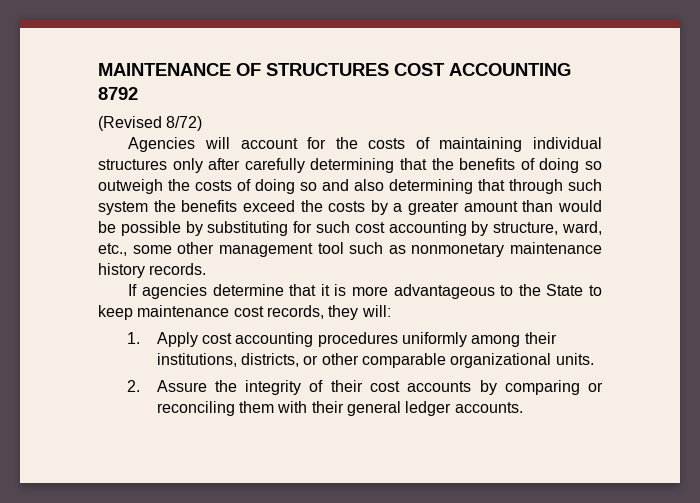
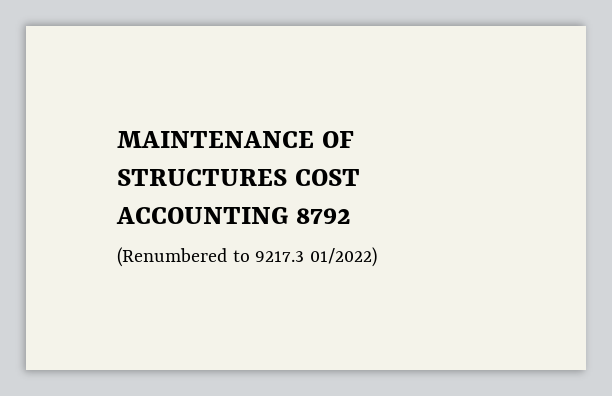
[98,116,203,131] [128,137,602,152] [98,158,603,173] [98,179,602,194] [98,200,602,215] [98,221,602,236] [98,242,602,257] [98,263,207,278] [128,284,603,299] [98,305,391,320] [127,332,557,347] [156,353,594,368] [127,380,603,395] [156,401,523,416] (Revised 8/72) // Agencies will account for the costs of maintaining individual structures only after carefully determining that the benefits of doing so outweigh the costs of doing so and also determining that through such system the benefits exceed the costs by a greater amount than would be possible by substituting for such cost accounting by structure, ward, etc., some other management tool such as nonmonetary maintenance history records. // If agencies determine that it is more advantageous to the State to keep maintenance cost records, they will: // 1. Apply cost accounting procedures uniformly among their institutions, districts, or other comparable organizational units. // 2. Assure the integrity of their cost accounts by comparing or reconciling them with their general ledger accounts. -> [117,247,378,267] (Renumbered to 9217.3 01/2022)

